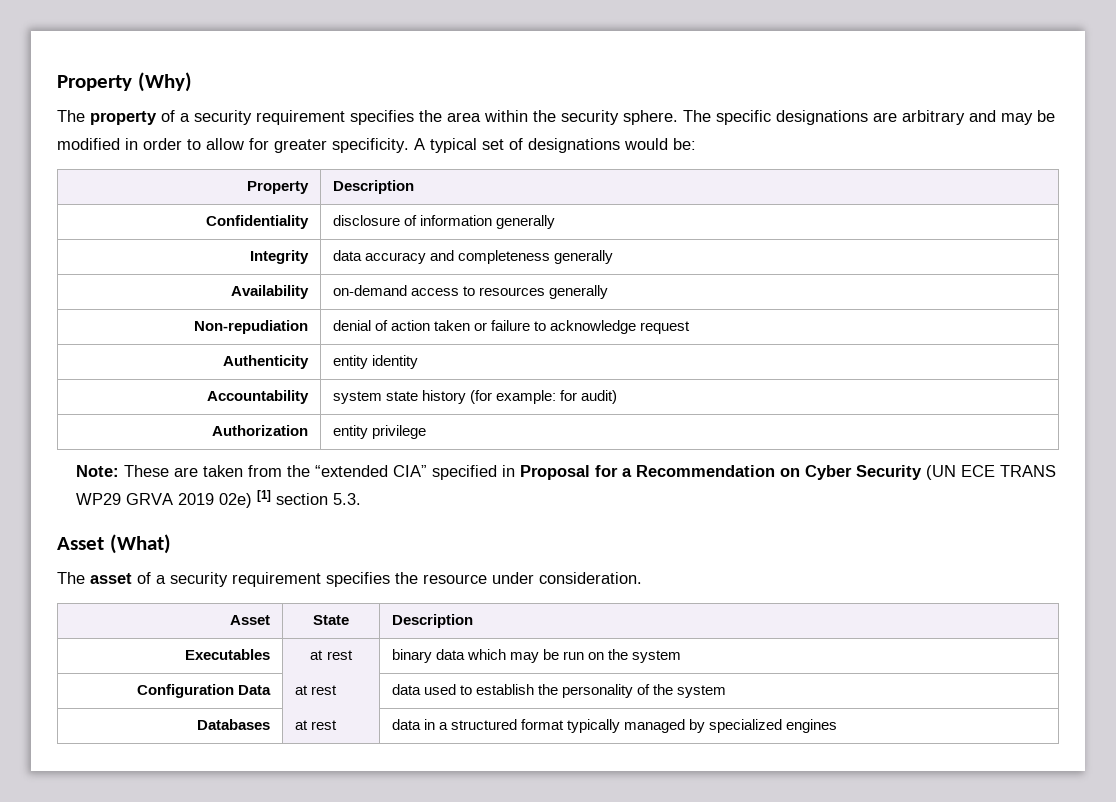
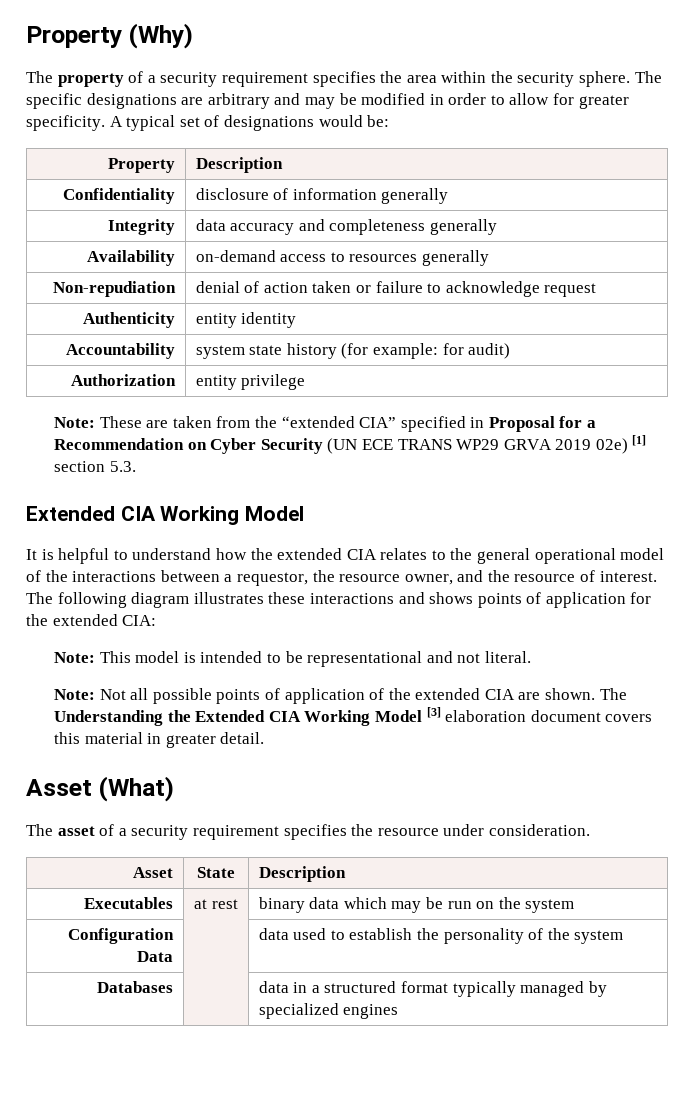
(361, 499) none -> [26,506,305,525] [26,548,665,564] [26,570,657,586] [26,592,652,608] [26,614,157,626] [53,651,531,667] [53,688,627,704] [53,707,653,726] [53,732,265,748] // Extended CIA Working Model // It is helpful to understand how the extended CIA relates to the general operational model of the interactions between a requestor, the resource owner, and the resource of interest. The following diagram illustrates these interactions and shows points of application for the extended CIA: // Note: This model is intended to be representational and not literal. // Note: Not all possible points of application of the extended CIA are shown. The Understanding the Extended CIA Working Model [3] elaboration document covers this material in greater detail.
[294,685,337,695] at rest -> (174, 956) none
[294,720,337,730] at rest -> (174, 987) none

